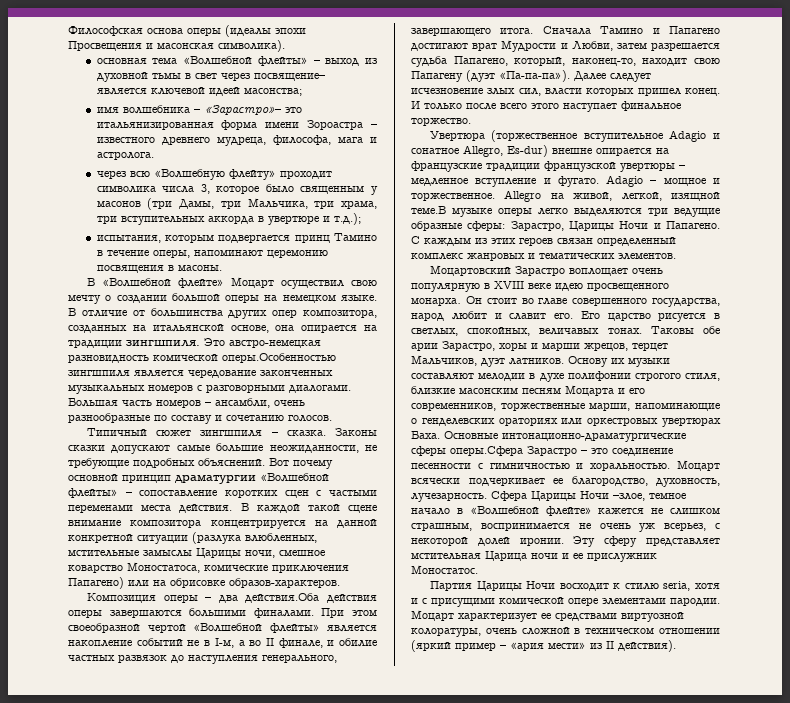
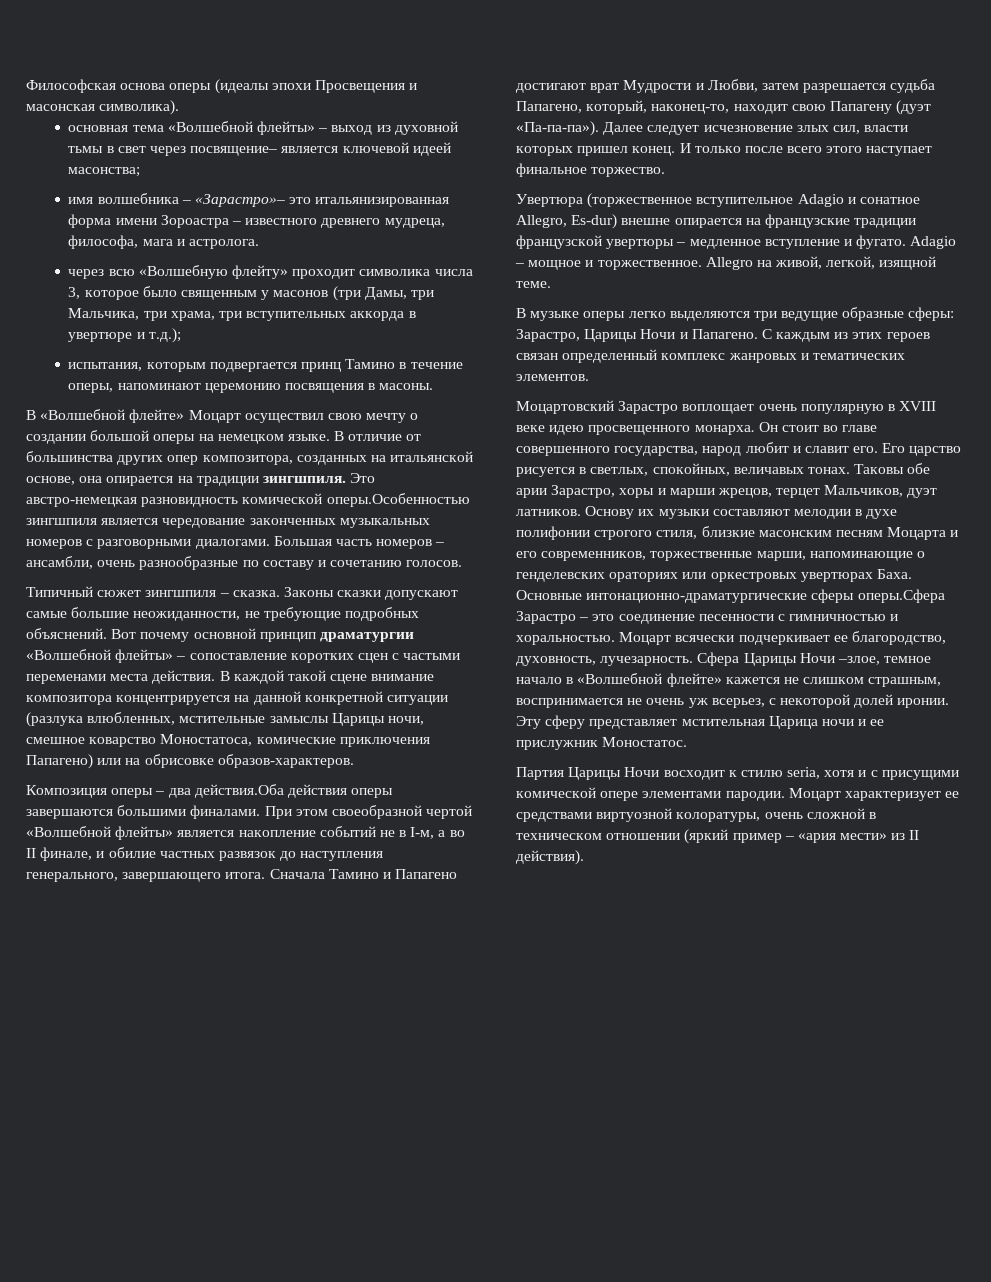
[411,206,446,214] теме.В -> [516,281,551,288] [516,308,526,318] теме. // В

